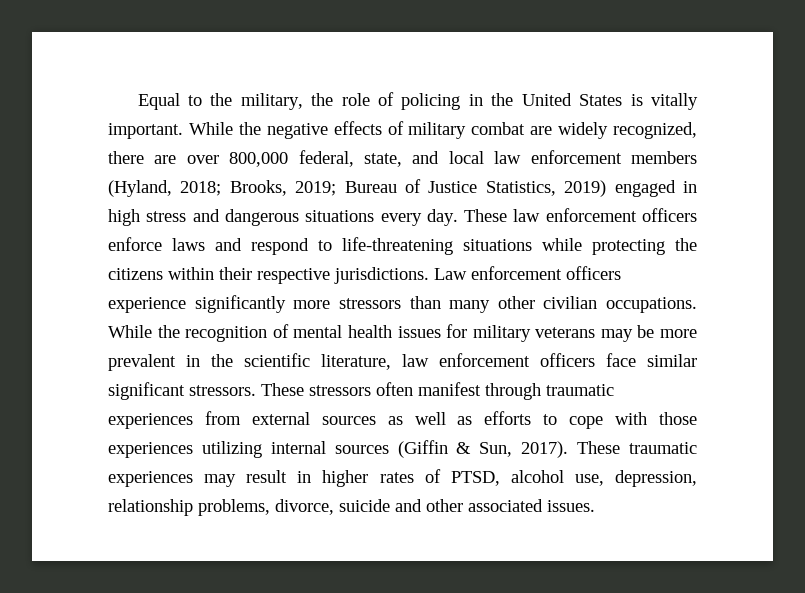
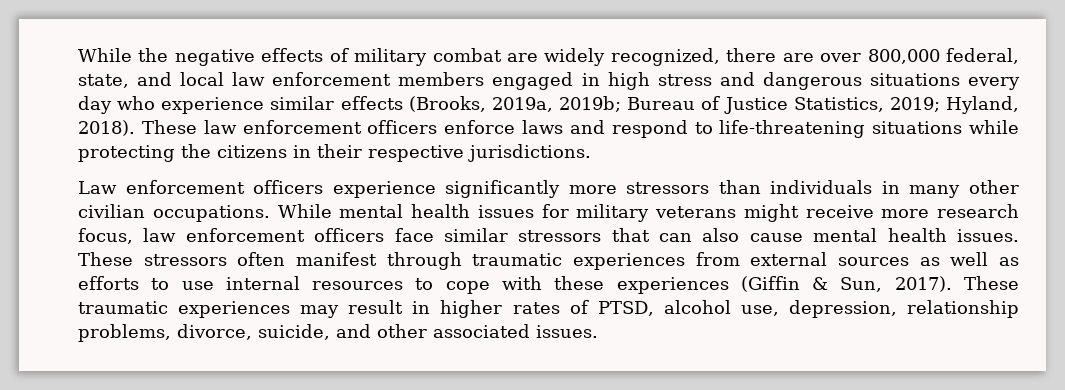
[137,92,698,110] [108,123,183,139] Equal to the military, the role of policing in the United States is vitally important. -> (78, 55) none
[108,179,607,197] (Hyland, 2018; Brooks, 2019; Bureau of Justice Statistics, 2019) -> (485, 79) none
[426,209,458,226] day. -> [78,96,1020,114] [78,120,135,136] day who experience similar effects (Brooks, 2019a, 2019b; Bureau of Justice Statistics, 2019; Hyland, 2018).
[168,267,214,280] within -> [293,145,311,158] in
(429, 275) none -> (591, 153) //
(441, 302) none -> [770,180,900,194] individuals in
[157,324,289,342] the recognition of -> (332, 211) none
[600,325,697,342] [108,353,391,371] may be more prevalent in the scientific literature, -> [743,204,1019,222] [78,228,133,244] might receive more research focus,
[108,382,256,400] significant stressors. -> [518,228,1019,242] stressors that can also cause mental health issues.
[569,412,698,429] [108,441,389,458] cope with those experiences utilizing internal sources -> [181,276,729,294] use internal resources to cope with these experiences
[339,499,390,512] suicide -> [258,324,330,340] suicide,

